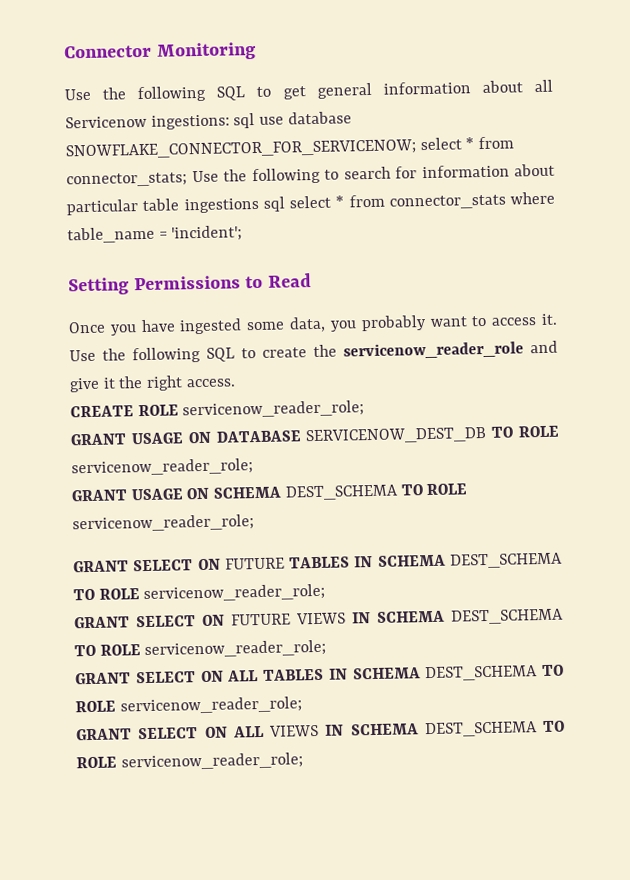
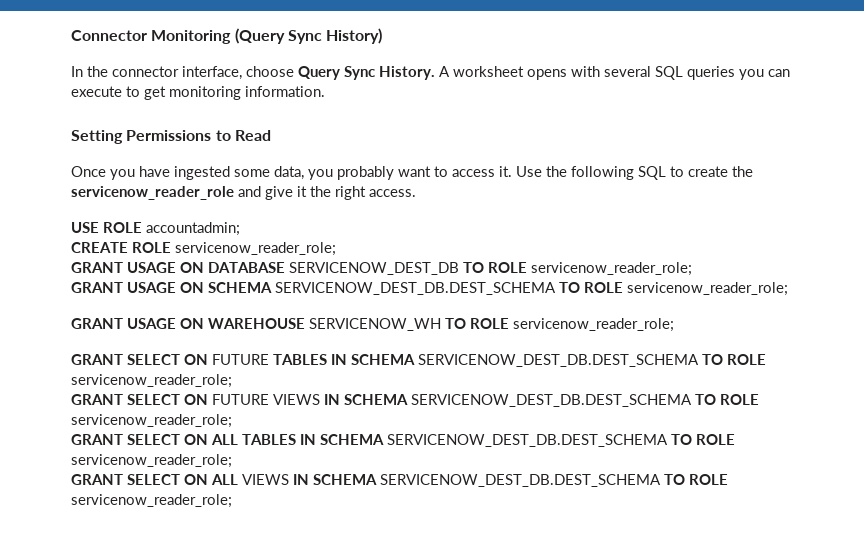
[64,79,553,103] [65,111,352,130] [65,136,515,160] [66,163,555,188] [66,191,555,216] [67,225,243,244] // Use the following SQL to get general information about all Servicenow ingestions: sql use database SNOWFLAKE_CONNECTOR_FOR_SERVICENOW; select * from connector_stats; Use the following to search for information about particular table ingestions sql select * from connector_stats where table_name = 'incident'; -> [234,28,383,44] [71,66,790,80] [71,86,325,100] (Query Sync History) // In the connector interface, choose Query Sync History. A worksheet opens with several SQL queries you can execute to get monitoring information.
(236, 383) none -> [71,222,240,236] // USE ROLE accountadmin;
[284,484,399,501] DEST_SCHEMA -> [275,282,788,296] [71,318,441,331] SERVICENOW_DEST_DB.DEST_SCHEMA TO ROLE servicenow_reader_role; // GRANT USAGE ON WAREHOUSE SERVICENOW_WH
[449,552,563,569] DEST_SCHEMA -> [418,354,699,367] SERVICENOW_DEST_DB.DEST_SCHEMA
[451,608,564,625] DEST_SCHEMA -> [411,394,692,407] SERVICENOW_DEST_DB.DEST_SCHEMA
[425,665,539,682] DEST_SCHEMA -> [387,434,668,447] SERVICENOW_DEST_DB.DEST_SCHEMA
[424,721,538,738] DEST_SCHEMA -> [380,474,661,487] SERVICENOW_DEST_DB.DEST_SCHEMA

